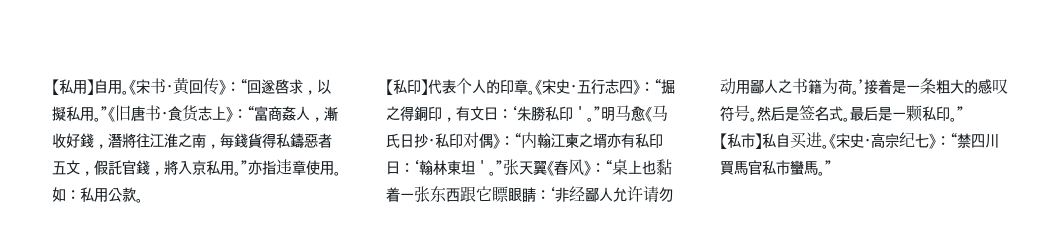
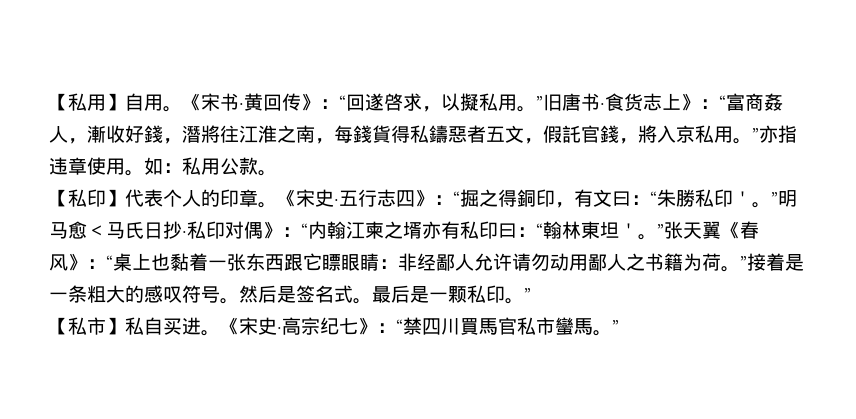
[108,106,115,122] 《 -> (543, 102) none
[512,105,517,119] ‘ -> [650,191,657,205] “
[645,106,652,122] 《 -> [87,225,106,237] ＜
[414,159,419,173] ‘ -> [536,223,543,237] “
[550,186,555,200] ‘ -> (398, 264) none
[859,79,864,92] ’ -> [740,256,747,269] ”

